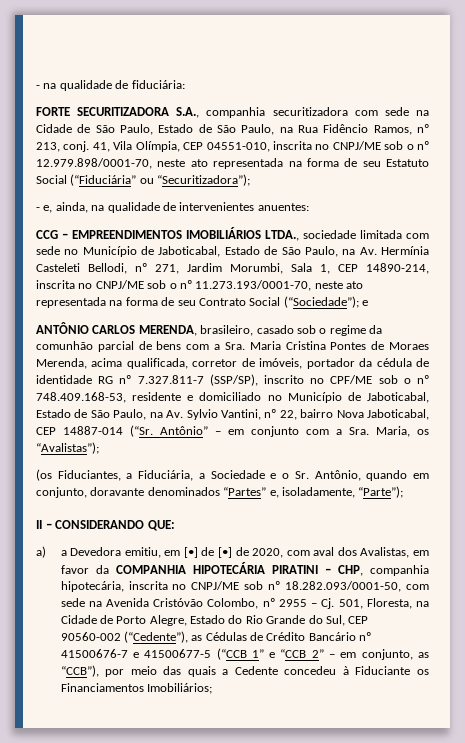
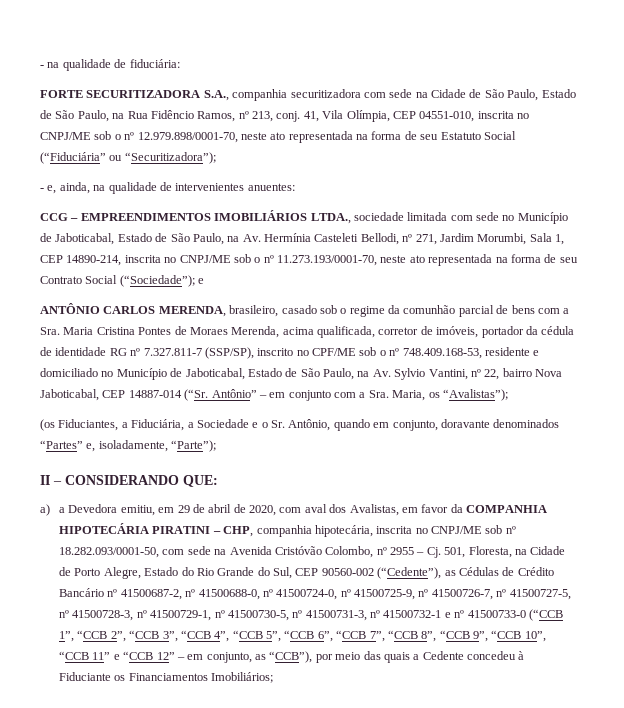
[183,547,233,558] [•] de [•] -> [177,504,232,513] 29 de abril
[60,648,264,660] 41500676-7 e 41500677-5 (“CCB 1” -> [120,589,571,600] [59,609,563,621] [59,630,546,642] [59,651,111,660] 41500687-2, nº 41500688-0, nº 41500724-0, nº 41500725-9, nº 41500726-7, nº 41500727-5, nº 41500728-3, nº 41500729-1, nº 41500730-5, nº 41500731-3, nº 41500732-1 e nº 41500733-0 (“CCB 1”, “CCB 2”, “CCB 3”, “CCB 4”, “CCB 5”, “CCB 6”, “CCB 7”, “CCB 8”, “CCB 9”, “CCB 10”, “CCB 11”
[311,649,324,658] 2” -> [156,652,175,660] 12”

